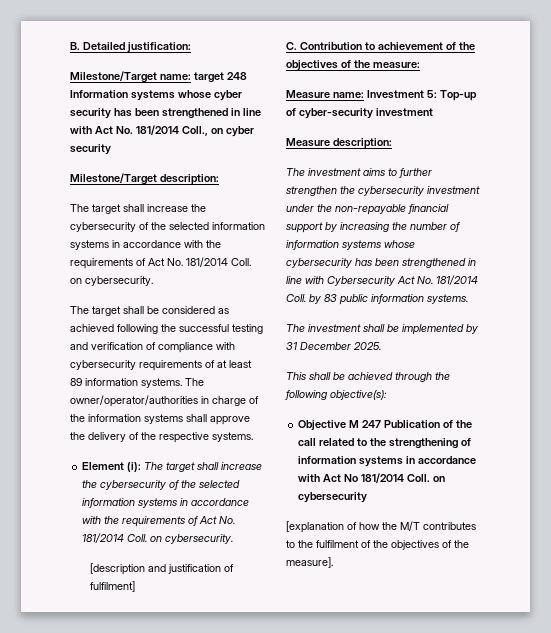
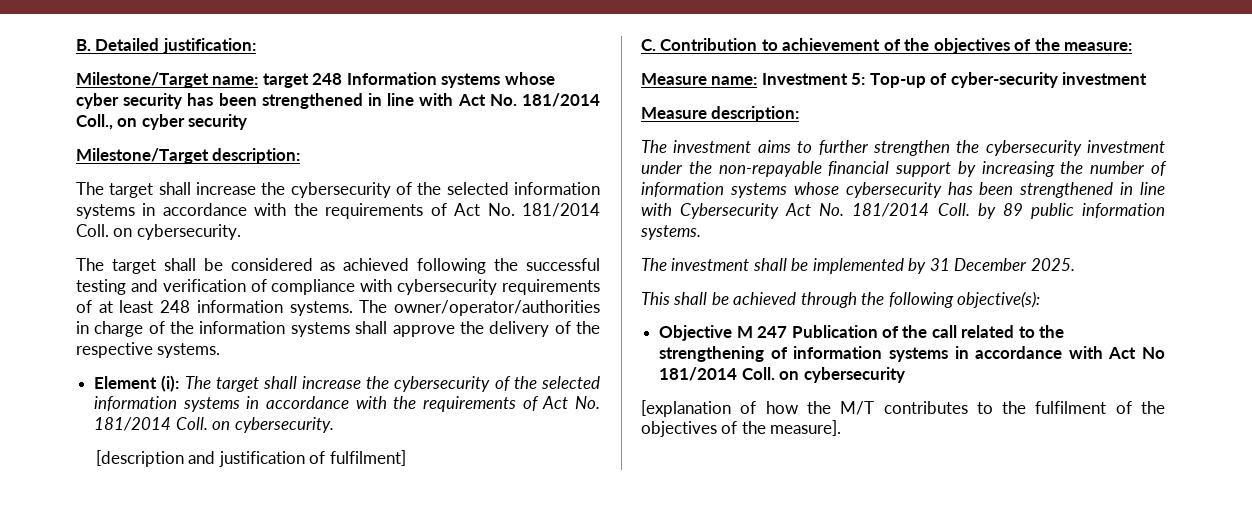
[70,378,82,386] 89 -> [160,300,191,313] 248
[324,294,337,302] 83 -> [1002,203,1023,216] 89

